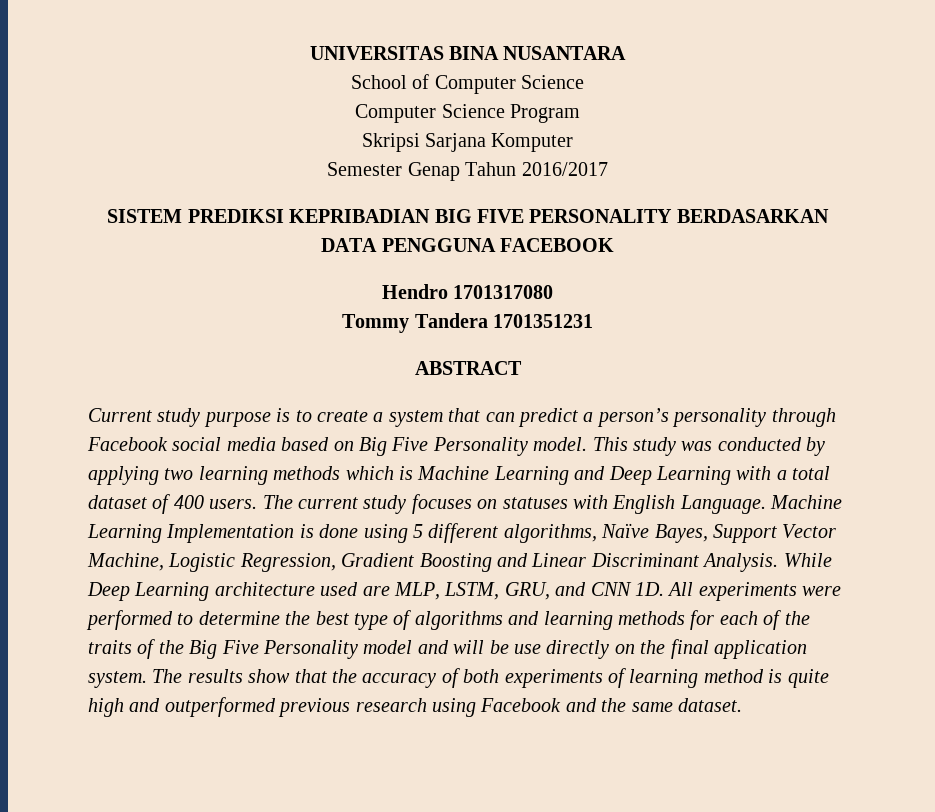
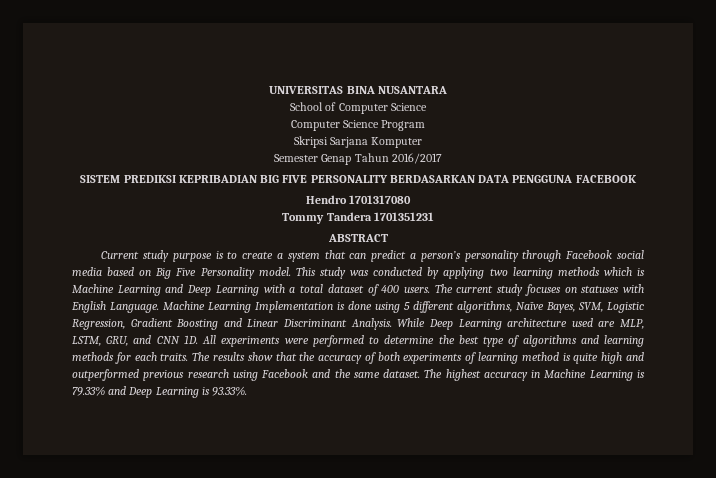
[712,524,837,543] [87,553,164,571] Support Vector Machine, -> [578,302,603,312] SVM,
[763,610,810,630] [88,639,807,659] [88,671,147,688] of the traits of the Big Five Personality model and will be use directly on the final application system. -> [160,353,189,361] traits.
(742, 705) none -> [424,369,645,381] [72,386,248,398] The highest accuracy in Machine Learning is 79.33% and Deep Learning is 93.33%.

